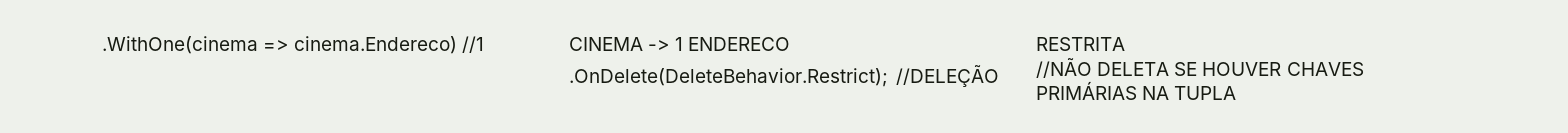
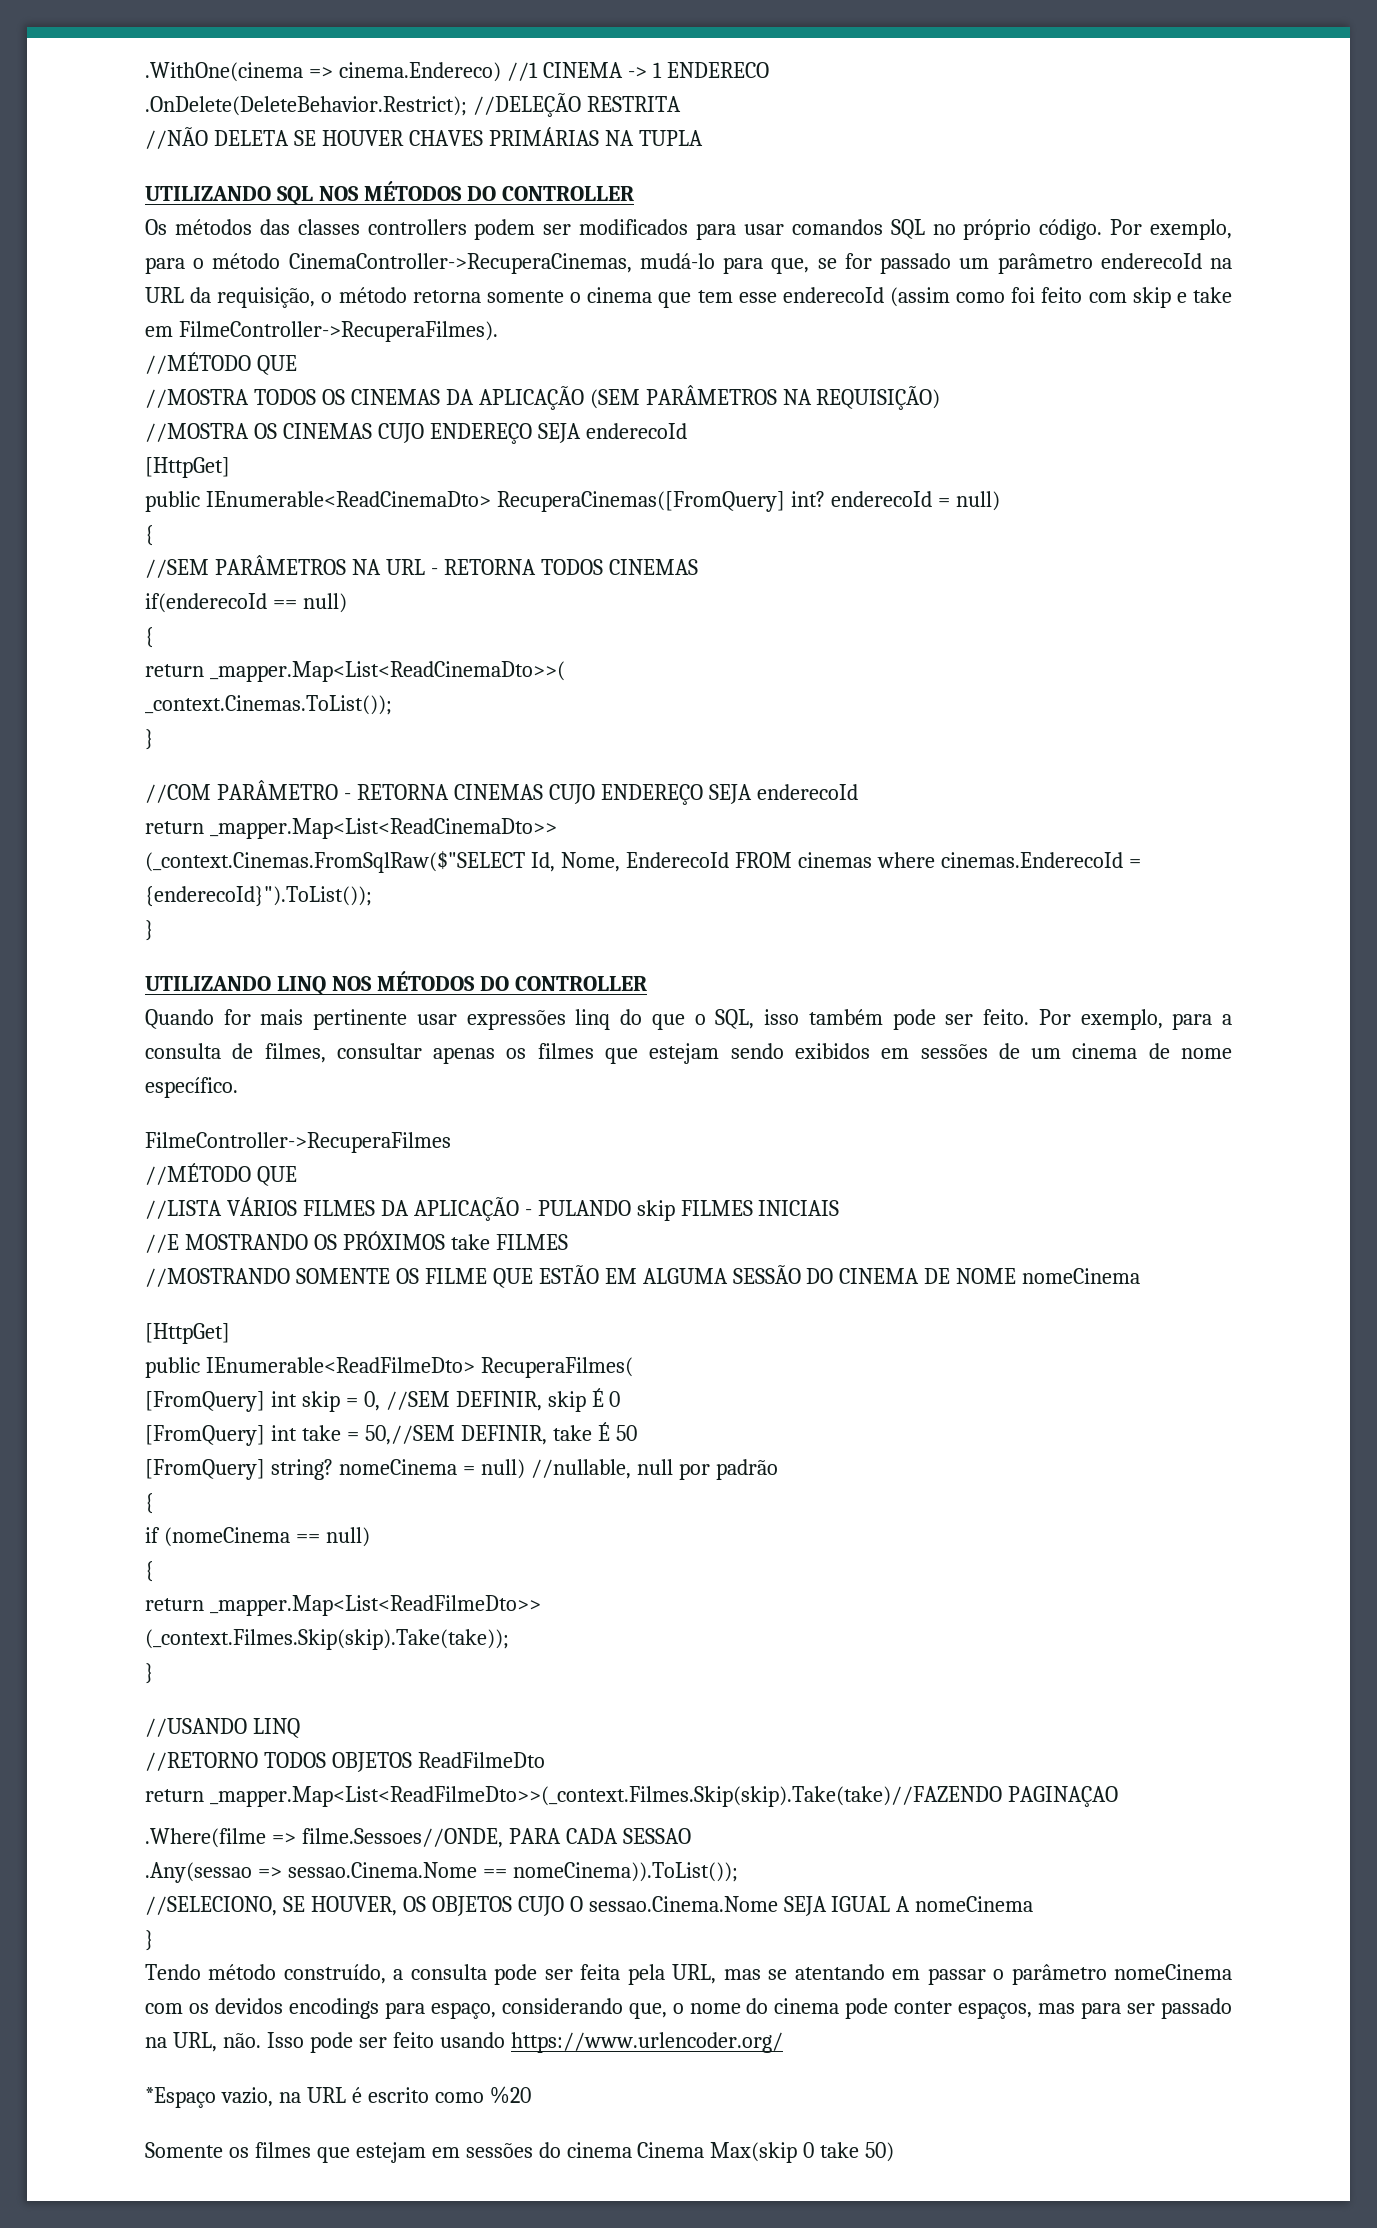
(1237, 93) none -> [145,181,634,206] [145,219,1232,240] [145,253,1233,274] [145,287,1232,308] [145,321,498,342] [145,352,297,375] [145,385,941,410] [145,423,687,444] [145,457,230,478] [145,491,1000,512] [145,525,154,546] [145,555,698,578] [145,593,347,613] [145,627,154,648] [145,661,565,682] [145,695,392,715] [145,729,154,750] [145,780,858,805] [145,818,557,839] [145,851,1141,873] [145,886,372,907] [145,920,154,941] [145,971,647,996] [145,1009,1232,1030] [145,1043,1232,1064] [145,1077,238,1098] [145,1132,451,1153] [145,1163,297,1186] [145,1197,840,1221] [145,1231,568,1253] [145,1265,1141,1288] [145,1323,230,1344] [145,1357,633,1378] [145,1388,621,1412] [145,1422,637,1446] [145,1459,778,1480] [145,1493,154,1514] [145,1527,370,1547] [145,1561,154,1582] [145,1595,541,1616] [145,1629,509,1650] [145,1663,154,1684] [145,1718,300,1738] [145,1752,545,1772] [145,1786,1118,1807] [145,1828,691,1848] [145,1862,738,1883] [145,1896,1034,1916] [145,1930,154,1951] [145,1964,1233,1985] [145,1998,1232,2019] [145,2032,783,2053] [145,2086,531,2108] [145,2142,895,2163] // UTILIZANDO SQL NOS MÉTODOS DO CONTROLLER // Os métodos das classes controllers podem ser modificados para usar comandos SQL no próprio código. Por exemplo, para o método CinemaController->RecuperaCinemas, mudá-lo para que, se for passado um parâmetro enderecoId na URL da requisição, o método retorna somente o cinema que tem esse enderecoId (assim como foi feito com skip e take em FilmeController->RecuperaFilmes). // //MÉTODO QUE // //MOSTRA TODOS OS CINEMAS DA APLICAÇÃO (SEM PARÂMETROS NA REQUISIÇÃO) // //MOSTRA OS CINEMAS CUJO ENDEREÇO SEJA enderecoId // [HttpGet] // public IEnumerable<ReadCinemaDto> RecuperaCinemas([FromQuery] int? enderecoId = null) // { // //SEM PARÂMETROS NA URL - RETORNA TODOS CINEMAS // if(enderecoId == null) // { // return _mapper.Map<List<ReadCinemaDto>>( // _context.Cinemas.ToList()); // } // //COM PARÂMETRO - RETORNA CINEMAS CUJO ENDEREÇO SEJA enderecoId // return _mapper.Map<List<ReadCinemaDto>> // (_context.Cinemas.FromSqlRaw($"SELECT Id, Nome, EnderecoId FROM cinemas where cinemas.EnderecoId = {enderecoId}").ToList()); // } // UTILIZANDO LINQ NOS MÉTODOS DO CONTROLLER // Quando for mais pertinente usar expressões linq do que o SQL, isso também pode ser feito. Por exemplo, para a consulta de filmes, consultar apenas os filmes que estejam sendo exibidos em sessões de um cinema de nome específico. // FilmeController->RecuperaFilmes // //MÉTODO QUE // //LISTA VÁRIOS FILMES DA APLICAÇÃO - PULANDO skip FILMES INICIAIS // //E MOSTRANDO OS PRÓXIMOS take FILMES // //MOSTRANDO SOMENTE OS FILME QUE ESTÃO EM ALGUMA SESSÃO DO CINEMA DE NOME nomeCinema // [HttpGet] // public IEnumerable<ReadFilmeDto> RecuperaFilmes( // [FromQuery] int skip = 0, //SEM DEFINIR, skip É 0 // [FromQuery] int take = 50,//SEM DEFINIR, take É 50 // [FromQuery] string? nomeCinema = null) //nullable, null por padrão // { // if (nomeCinema == null) // { // return _mapper.Map<List<ReadFilmeDto>> // (_context.Filmes.Skip(skip).Take(take)); // } // //USANDO LINQ // //RETORNO TODOS OBJETOS ReadFilmeDto // return _mapper.Map<List<ReadFilmeDto>>(_context.Filmes.Skip(skip).Take(take)//FAZENDO PAGINAÇAO // .Where(filme => filme.Sessoes//ONDE, PARA CADA SESSAO // .Any(sessao => sessao.Cinema.Nome == nomeCinema)).ToList()); // //SELECIONO, SE HOUVER, OS OBJETOS CUJO O sessao.Cinema.Nome SEJA IGUAL A nomeCinema // } // Tendo método construído, a consulta pode ser feita pela URL, mas se atentando em passar o parâmetro nomeCinema com os devidos encodings para espaço, considerando que, o nome do cinema pode conter espaços, mas para ser passado na URL, não. Isso pode ser feito usando https://www.urlencoder.org/ // *Espaço vazio, na URL é escrito como %20 // Somente os filmes que estejam em sessões do cinema Cinema Max(skip 0 take 50)

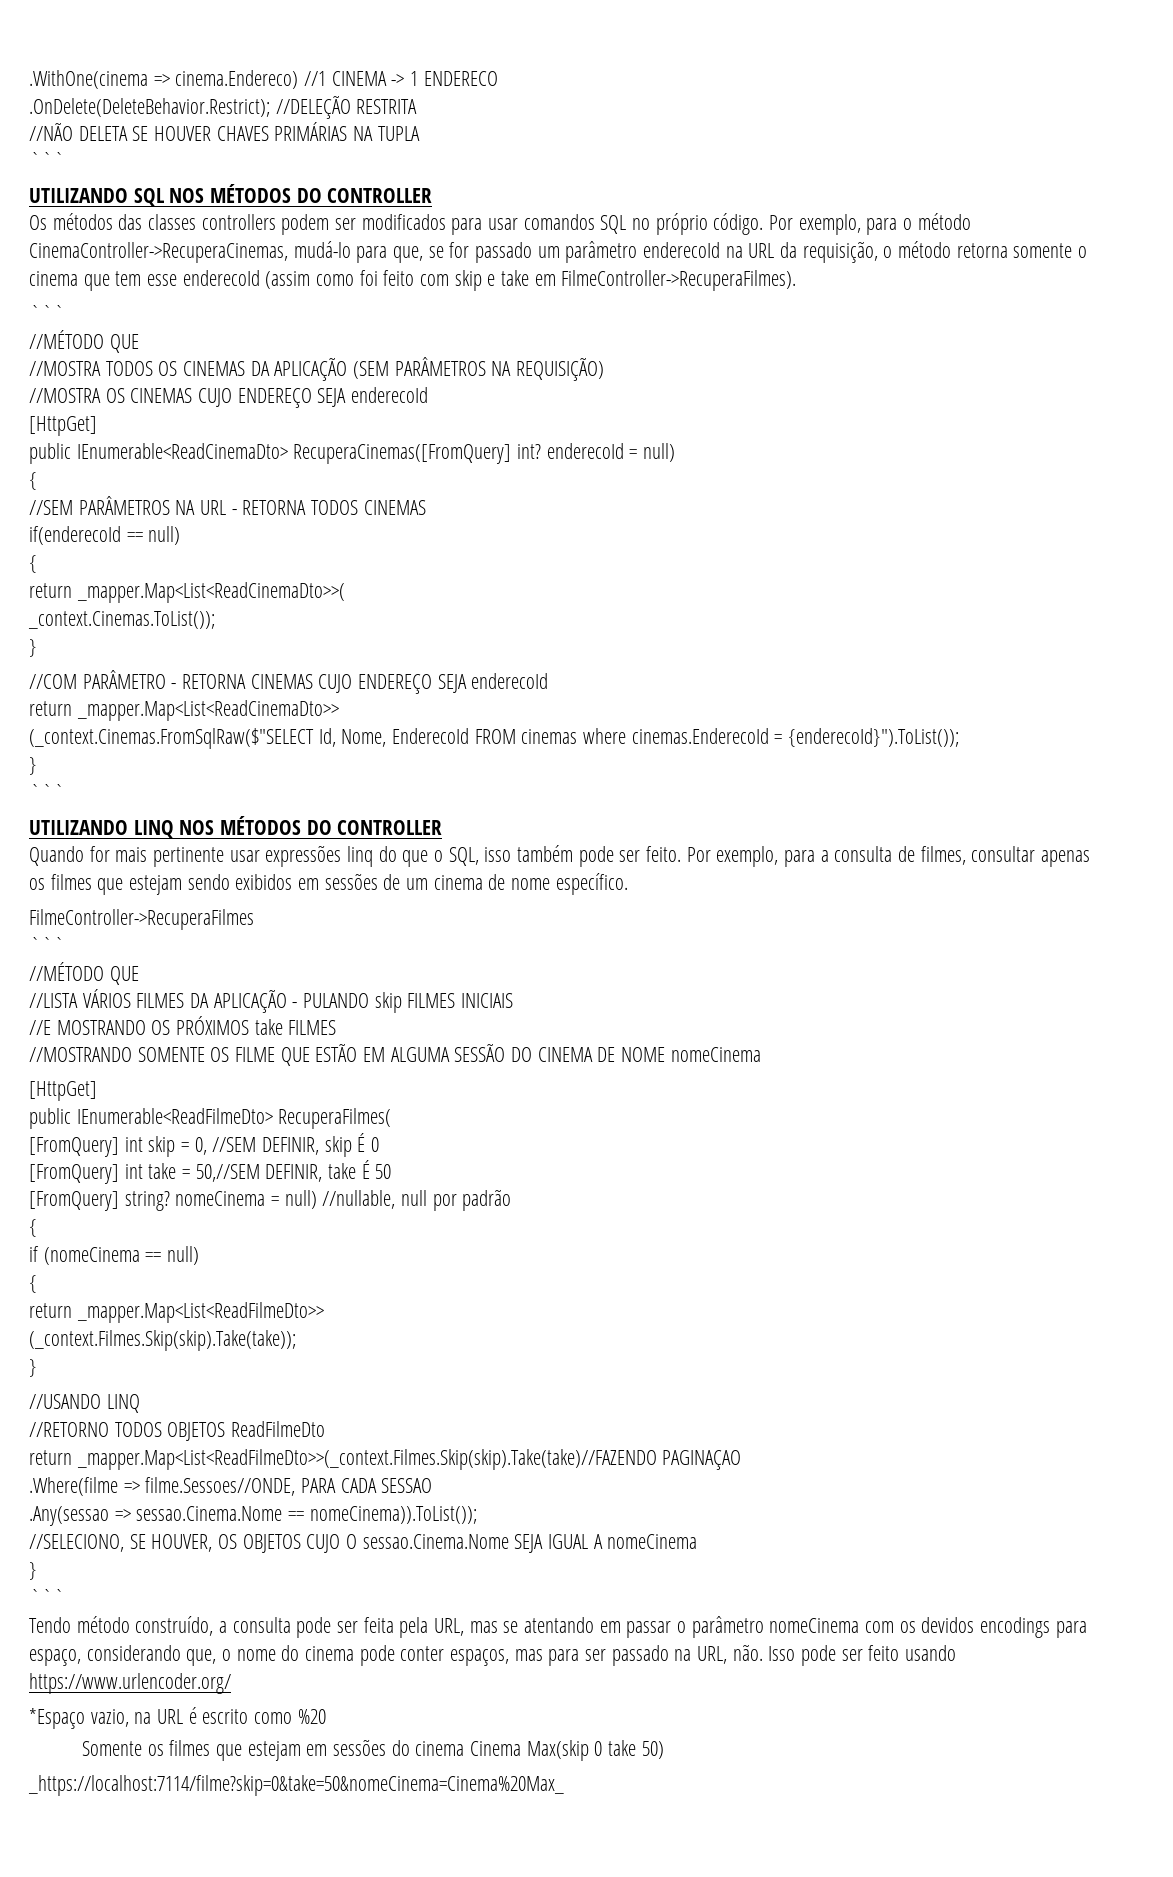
(703, 138) none -> [29,152,65,168] // ```
(498, 331) none -> [29,305,65,321] // ```
(154, 930) none -> [29,784,65,800] // ```
(451, 1142) none -> [29,937,65,953] // ```
(154, 1940) none -> [29,1589,65,1605] // ```
(895, 2152) none -> [28,1775,564,1796] // _https://localhost:7114/filme?skip=0&take=50&nomeCinema=Cinema%20Max_

